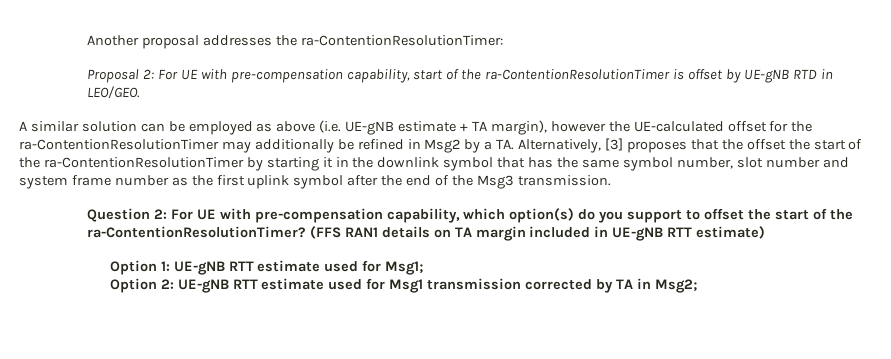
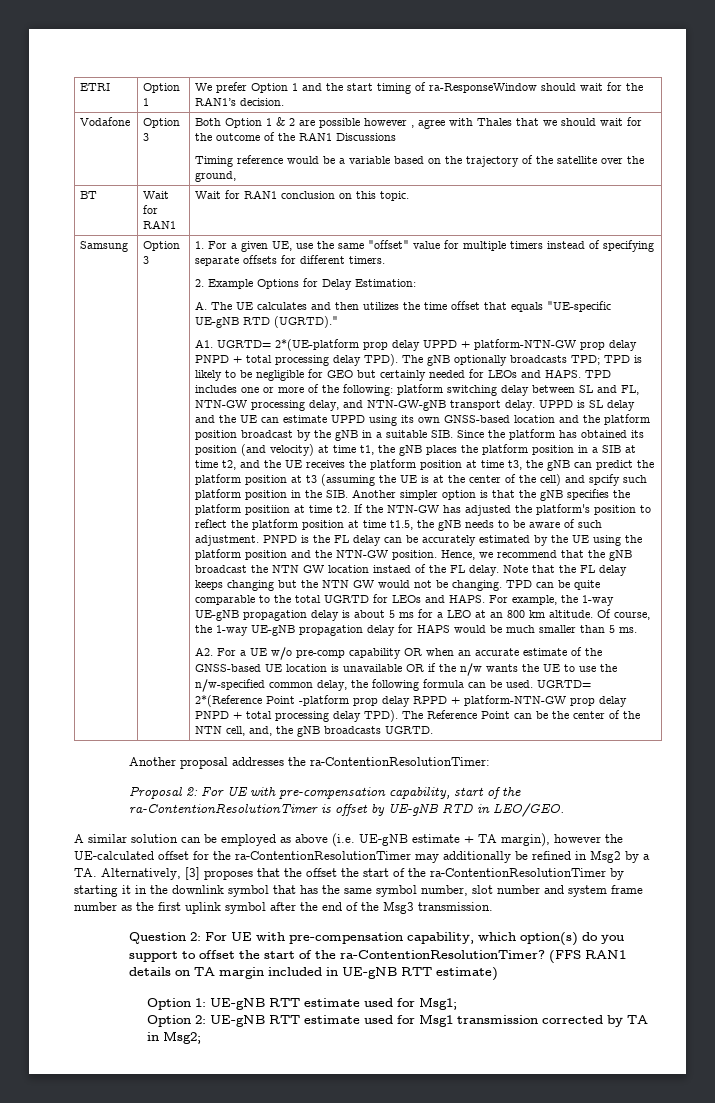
(87, 40) none -> [80,83,111,91] [143,83,181,93] [143,98,150,106] [195,82,644,94] [195,97,285,106] [80,117,131,126] [143,118,181,128] [143,133,150,141] [195,117,643,129] [195,132,397,141] [195,155,645,167] [195,171,237,182] [80,191,98,199] [143,191,170,199] [143,205,159,214] [143,220,177,229] [195,190,410,201] [80,241,129,252] [143,241,181,251] [143,256,150,264] [195,240,655,252] [195,255,386,266] [195,278,417,290] [195,301,612,312] [195,316,339,328] [195,339,638,351] [195,354,643,366] [195,369,612,381] [195,384,640,396] [195,400,636,411] [195,414,651,426] [195,429,645,441] [195,444,637,456] [195,459,655,471] [195,474,648,486] [195,489,631,501] [195,504,652,516] [195,519,603,531] [195,535,643,546] [195,549,633,561] [195,564,628,576] [195,580,601,591] [195,594,615,606] [195,609,651,621] [195,624,638,636] [195,647,603,660] [195,663,618,676] [195,679,592,692] [195,695,628,707] [195,710,641,722] [195,726,434,737] ETRI | Option 1 | We prefer Option 1 and the start timing of ra-ResponseWindow should wait for the RAN1’s decision. // Vodafone | Option 3 | Both Option 1 & 2 are possible however , agree with Thales that we should wait for the outcome of the RAN1 Discussions // Timing reference would be a variable based on the trajectory of the satellite over the ground, // BT | Wait for RAN1 | Wait for RAN1 conclusion on this topic. // Samsung | Option 3 | 1. For a given UE, use the same "offset" value for multiple timers instead of specifying separate offsets for different timers. // 2. Example Options for Delay Estimation: // A. The UE calculates and then utilizes the time offset that equals "UE-specific UE-gNB RTD (UGRTD)." // A1. UGRTD= 2*(UE-platform prop delay UPPD + platform-NTN-GW prop delay PNPD + total processing delay TPD). The gNB optionally broadcasts TPD; TPD is likely to be negligible for GEO but certainly needed for LEOs and HAPS. TPD includes one or more of the following: platform switching delay between SL and FL, NTN-GW processing delay, and NTN-GW-gNB transport delay. UPPD is SL delay and the UE can estimate UPPD using its own GNSS-based location and the platform position broadcast by the gNB in a suitable SIB. Since the platform has obtained its position (and velocity) at time t1, the gNB places the platform position in a SIB at time t2, and the UE receives the platform position at time t3, the gNB can predict the platform position at t3 (assuming the UE is at the center of the cell) and spcify such platform position in the SIB. Another simpler option is that the gNB specifies the platform positiion at time t2. If the NTN-GW has adjusted the platform's position to reflect the platform position at time t1.5, the gNB needs to be aware of such adjustment. PNPD is the FL delay can be accurately estimated by the UE using the platform position and the NTN-GW position. Hence, we recommend that the gNB broadcast the NTN GW location instaed of the FL delay. Note that the FL delay keeps changing but the NTN GW would not be changing. TPD can be quite comparable to the total UGRTD for LEOs and HAPS. For example, the 1-way UE-gNB propagation delay is about 5 ms for a LEO at an 800 km altitude. Of course, the 1-way UE-gNB propagation delay for HAPS would be much smaller than 5 ms. // A2. For a UE w/o pre-comp capability OR when an accurate estimate of the GNSS-based UE location is unavailable OR if the n/w wants the UE to use the n/w-specified common delay, the following formula can be used. UGRTD= 2*(Reference Point -platform prop delay RPPD + platform-NTN-GW prop delay PNPD + total processing delay TPD). The Reference Point can be the center of the NTN cell, and, the gNB broadcasts UGRTD. //

